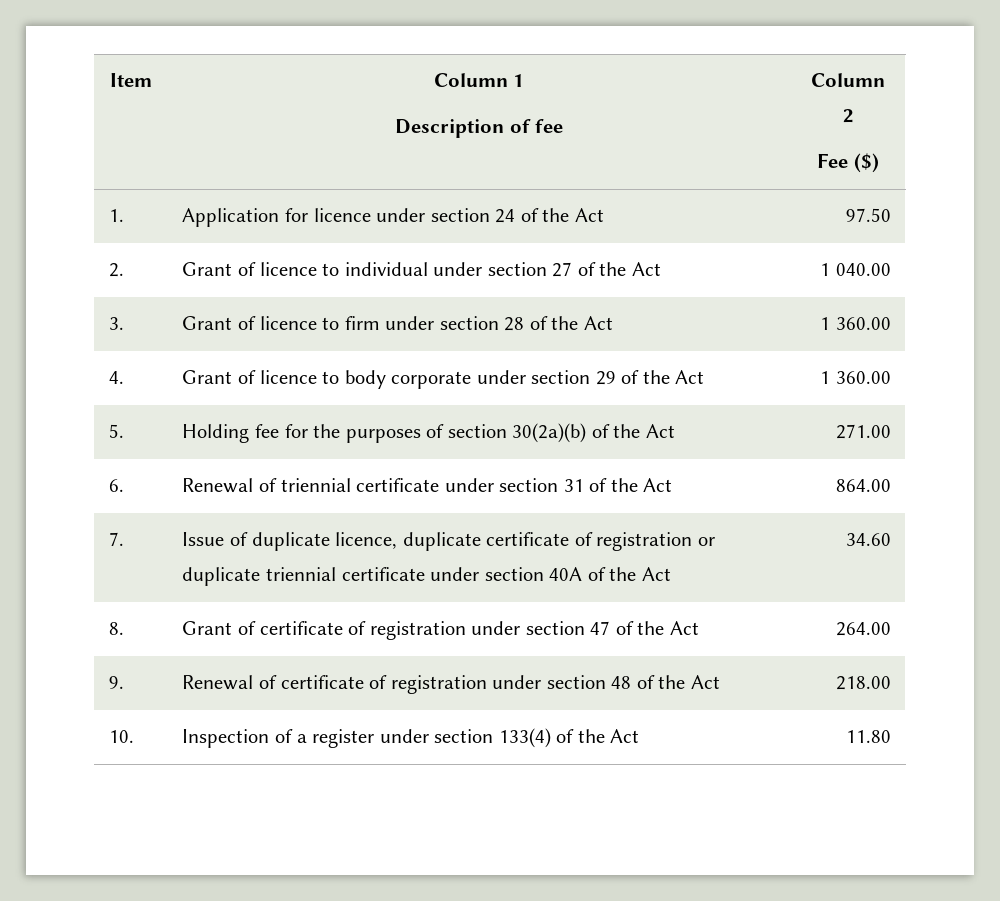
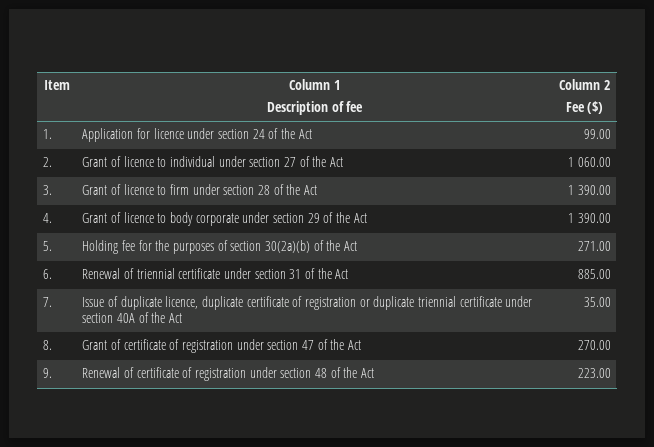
[845,208,891,222] 97.50 -> [583,129,611,139] 99.00
[835,263,891,276] 040.00 -> [577,157,611,167] 060.00
[835,317,891,330] 360.00 -> [577,185,611,195] 390.00
[835,371,891,384] 360.00 -> [577,213,611,223] 390.00
[835,479,891,492] 864.00 -> [577,269,611,279] 885.00
[845,533,891,546] 34.60 -> [583,297,611,307] 35.00
[835,622,891,636] 264.00 -> [577,340,611,350] 270.00
[835,676,891,690] [109,730,135,743] [182,728,640,748] [845,730,891,743] 218.00 // 10. | Inspection of a register under section 133(4) of the Act | 11.80 -> [577,368,611,378] 223.00

